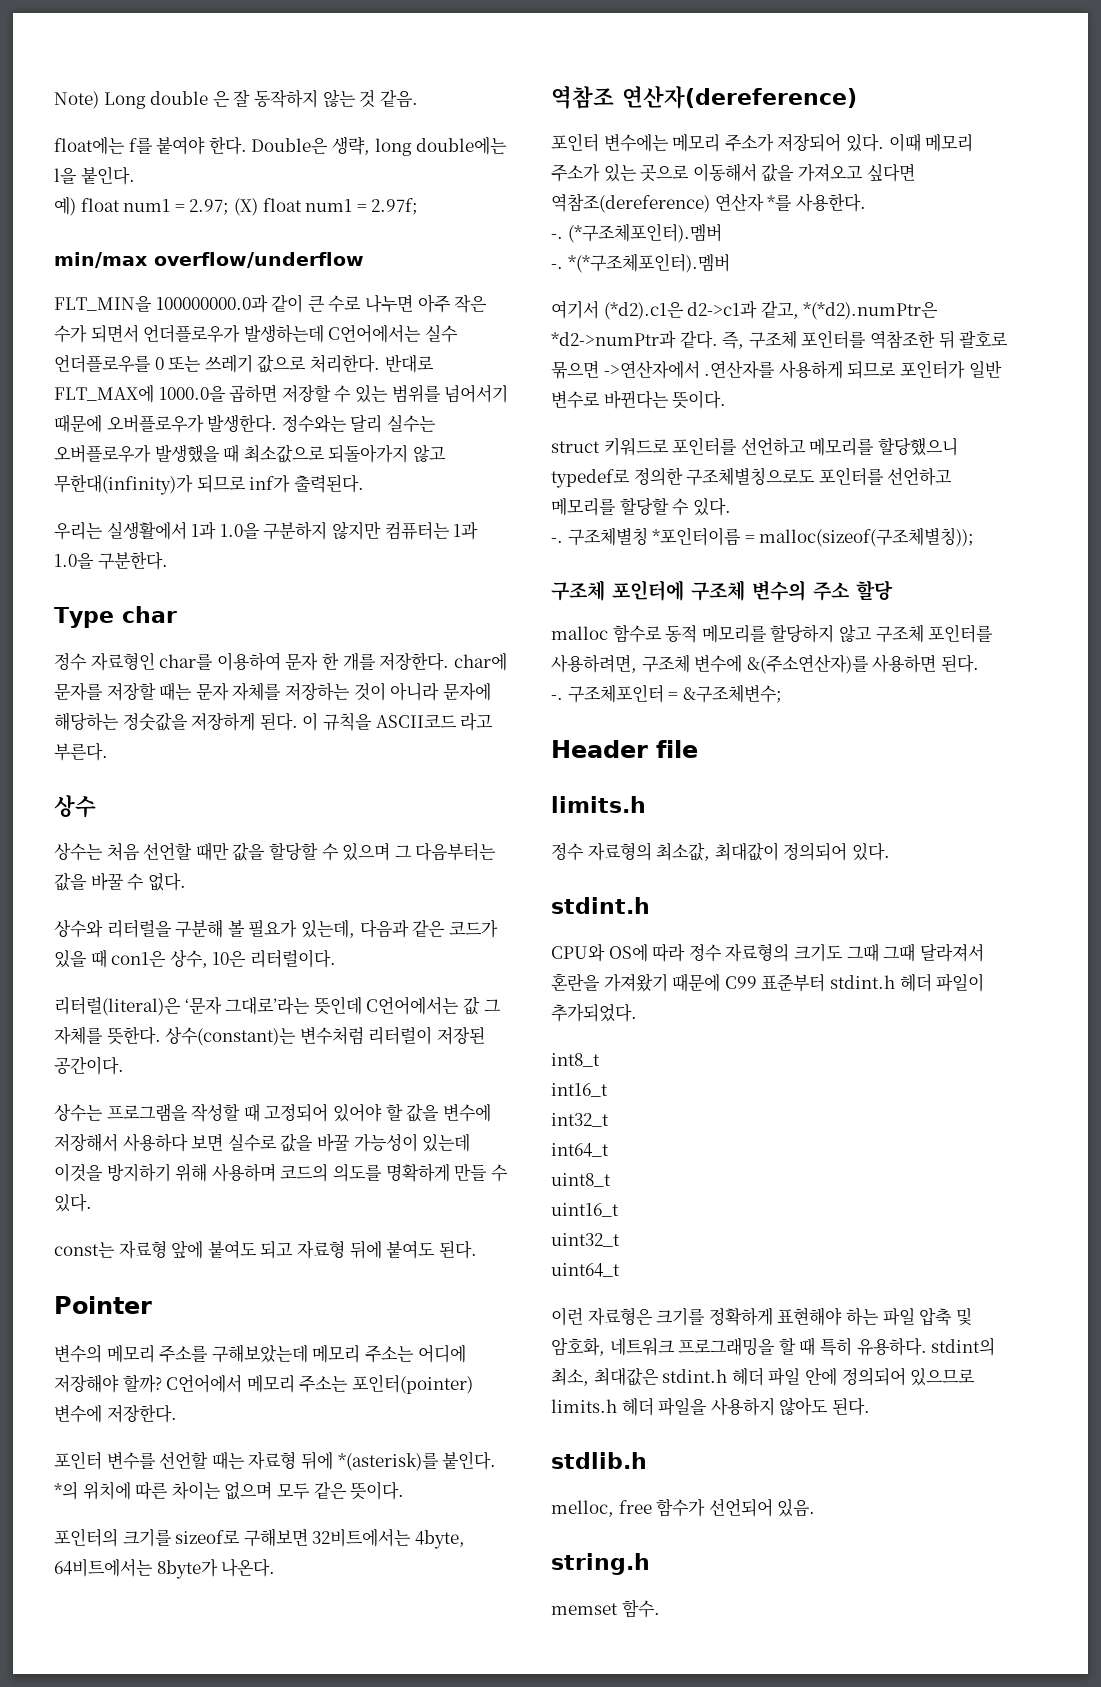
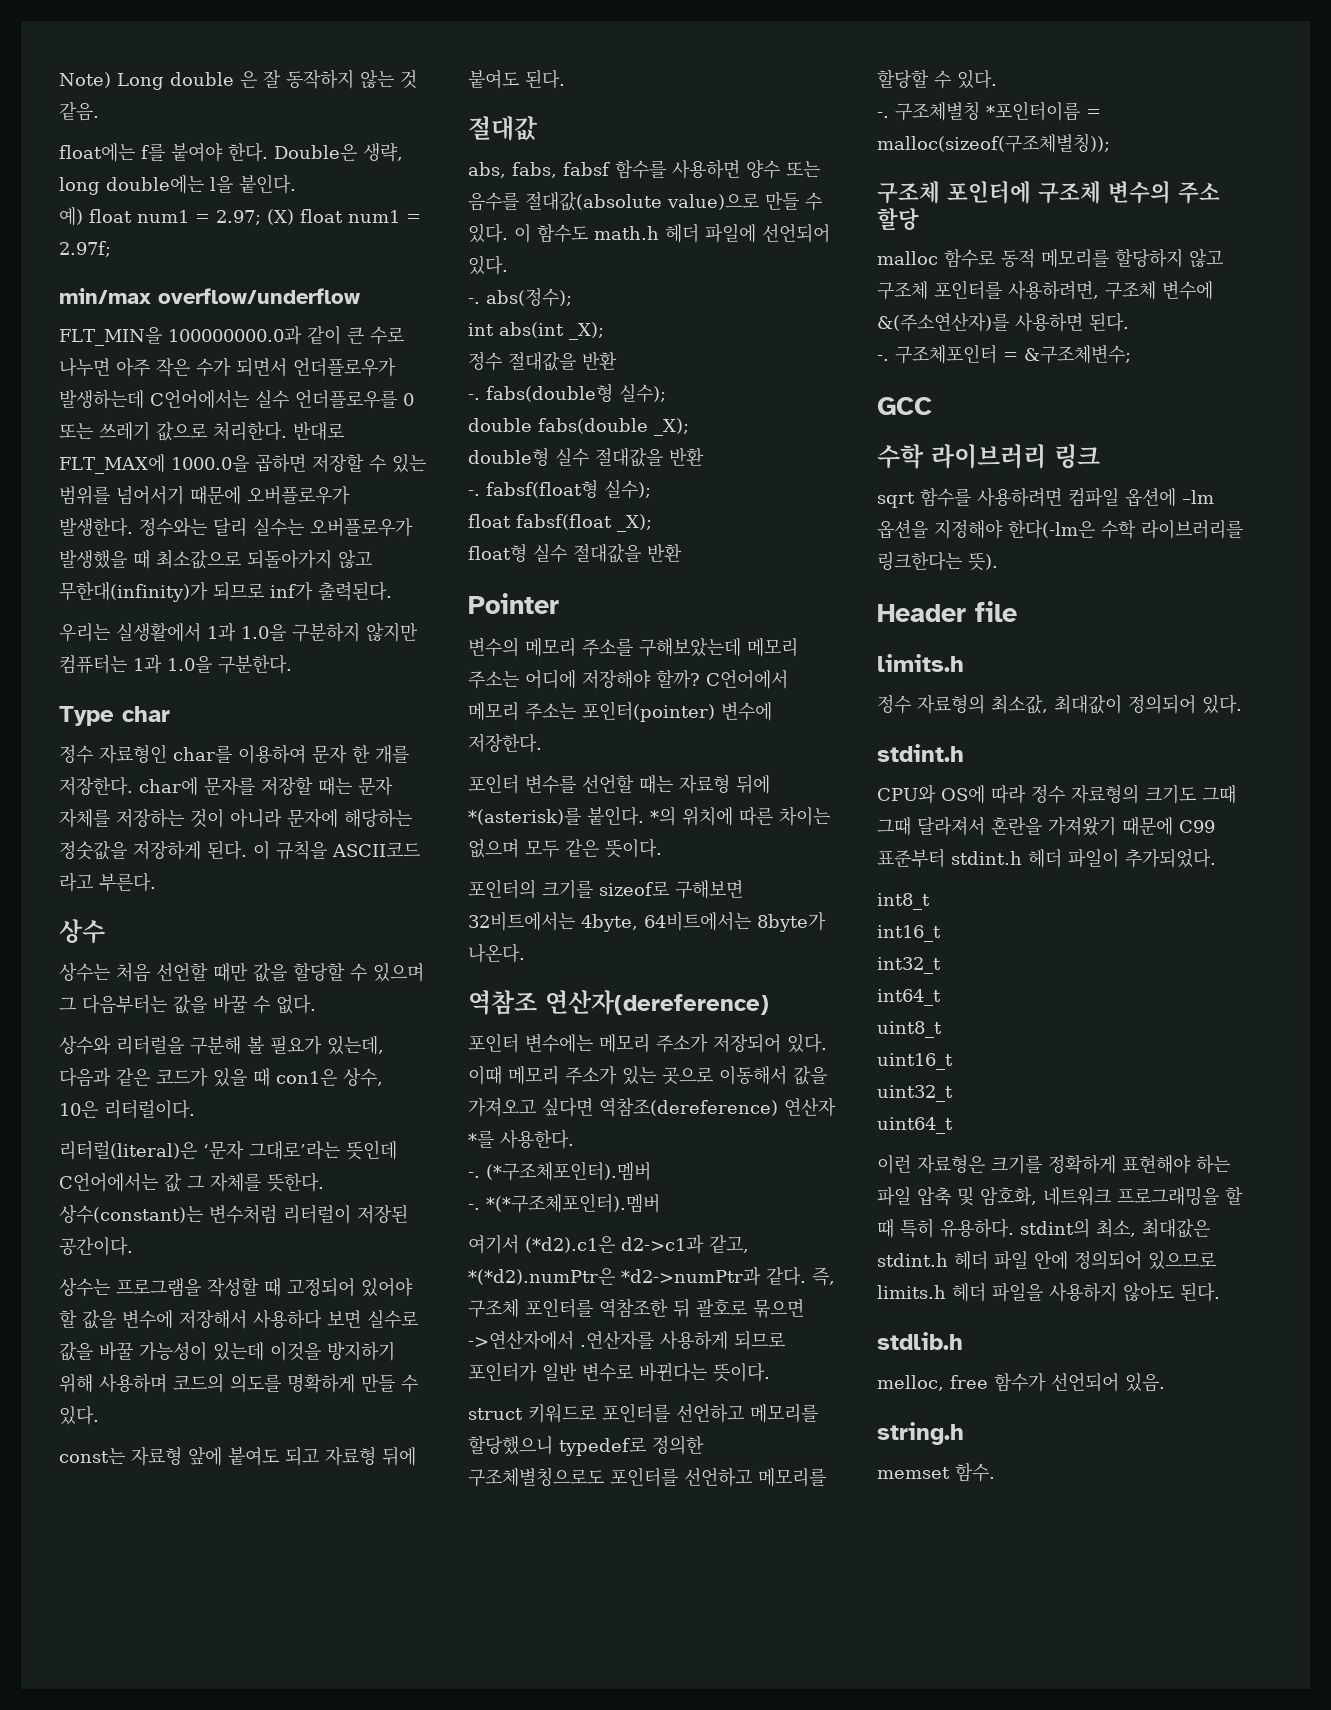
(477, 1250) none -> [468,116,538,141] [468,160,820,179] [468,192,822,211] [468,223,830,243] [468,255,508,275] [468,288,572,307] [468,322,604,340] [468,352,617,371] [468,384,666,403] [468,418,689,436] [468,448,704,467] [468,480,651,499] [468,514,652,532] [468,544,682,563] // 절대값 // abs, fabs, fabsf 함수를 사용하면 양수 또는 음수를 절대값(absolute value)으로 만들 수 있다. 이 함수도 math.h 헤더 파일에 선언되어 있다. // -. abs(정수); // int abs(int _X); // 정수 절대값을 반환 // -. fabs(double형 실수); // double fabs(double _X); // double형 실수 절대값을 반환 // -. fabsf(float형 실수); // float fabsf(float _X); // float형 실수 절대값을 반환
(782, 693) none -> [877,397,932,415] [877,444,1100,469] [877,487,1214,508] [877,519,1243,539] [877,551,998,571] // GCC // 수학 라이브러리 링크 // sqrt 함수를 사용하려면 컴파일 옵션에 –lm 옵션을 지정해야 한다(-lm은 수학 라이브러리를 링크한다는 뜻).

